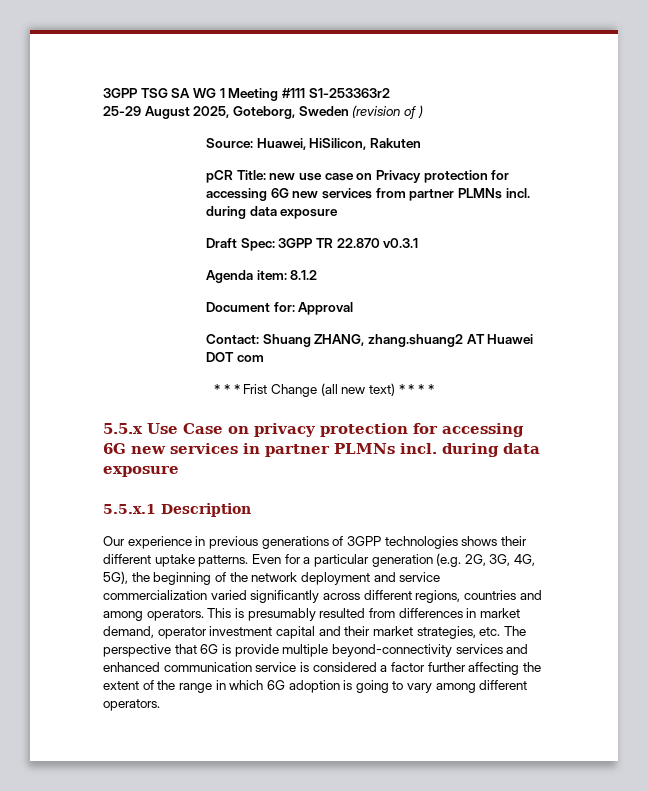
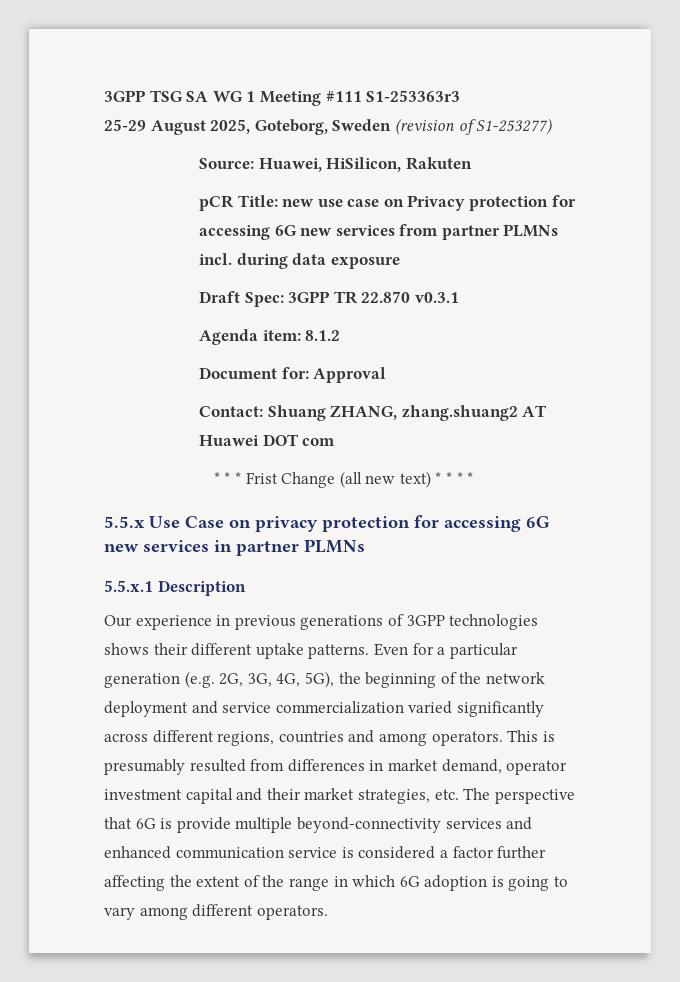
[308,88,390,98] S1-253363r2 -> [366,90,461,102] S1-253363r3
[417,105,423,118] ) -> [476,118,553,135] S1-253277)
[400,443,540,457] [103,466,179,477] incl. during data exposure -> (365, 546) none

